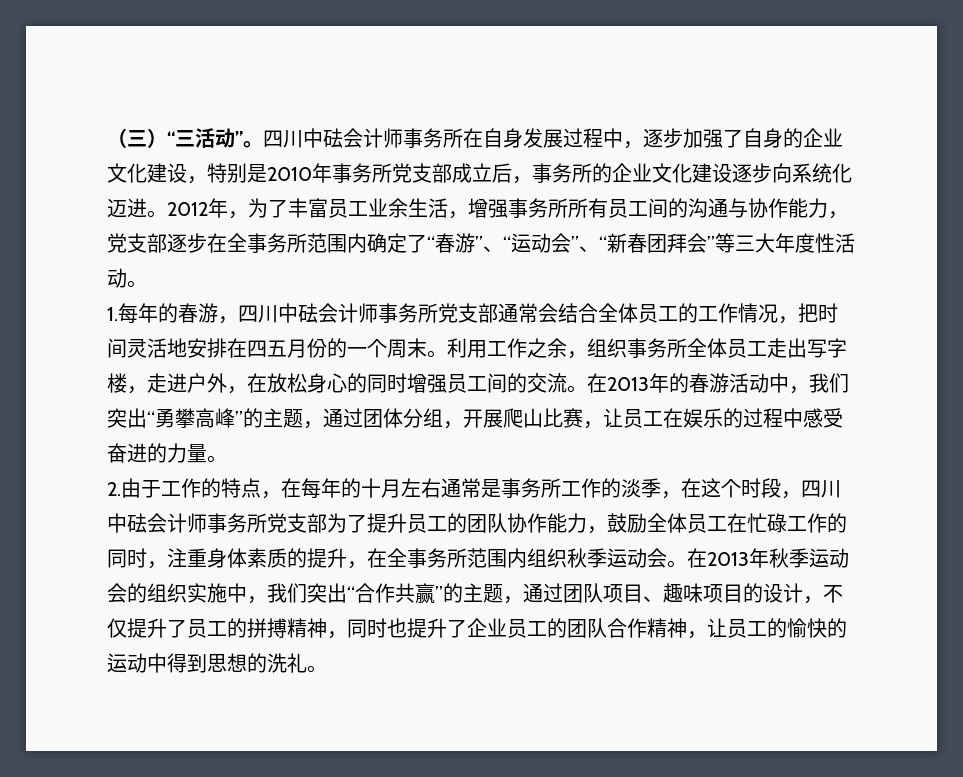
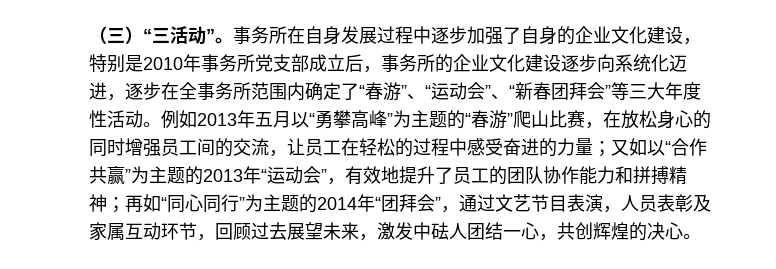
[263,128,403,148] 四川中砝会计师 -> (233, 40) none
[623,141,643,149] ， -> (431, 35) none
[147,198,848,219] [107,233,167,253] 。2012年，为了丰富员工业余生活，增强事务所所有员工间的沟通与协作能力，党支部 -> [107,94,125,101] ，
[107,303,838,324] [107,338,847,359] [107,373,227,394] // 1.每年的春游，四川中砝会计师事务所党支部通常会结合全体员工的工作情况，把时间灵活地安排在四五月份的一个周末。利用工作之余，组织事务所全体员工走出写字楼，走进户外 -> [161,110,585,129] 例如2013年五月以“勇攀高峰”为主题的“春游”爬山比赛
[567,373,849,394] [107,408,583,429] 。在2013年的春游活动中，我们突出“勇攀高峰”的主题，通过团体分组，开展爬山比赛 -> (269, 147) none
[683,408,723,428] 娱乐 -> [359,138,395,156] 轻松
[207,455,227,463] [107,478,841,499] [107,513,407,533] 。 // 2.由于工作的特点，在每年的十月左右通常是事务所工作的淡季，在这个时段，四川中砝会计师事务所党支部为了提升 -> [593,138,707,157] [89,165,453,185] ；又如以“合作共赢”为主题的2013年“运动会”，有效地提升了
[587,513,847,534] [107,548,849,569] [107,583,843,604] [107,618,847,639] [107,653,307,673] ，鼓励全体员工在忙碌工作的同时，注重身体素质的提升，在全事务所范围内组织秋季运动会。在2013年秋季运动会的组织实施中，我们突出“合作共赢”的主题，通过团队项目、趣味项目的设计，不仅提升了员工的拼搏精神，同时也提升了企业员工的团队合作精神，让员工的愉快的运动中得到思想的洗礼 -> [615,166,687,185] [89,194,711,213] [89,222,683,241] 和拼搏精神；再如“同心同行”为主题的2014年“团拜会”，通过文艺节目表演，人员表彰及家属互动环节，回顾过去展望未来，激发中砝人团结一心，共创辉煌的决心

